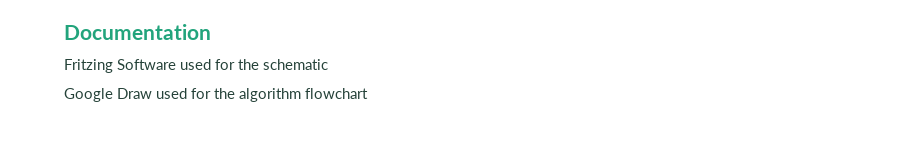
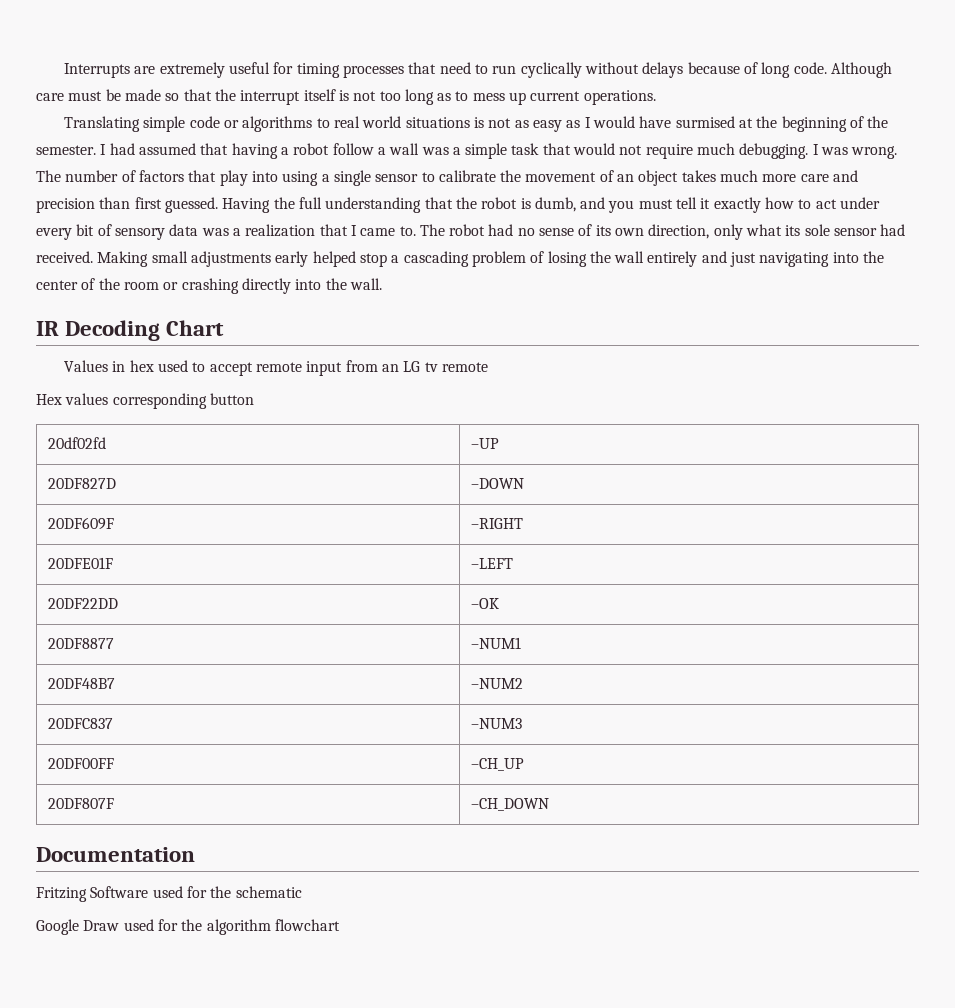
(64, 32) none -> [64,62,892,78] [36,89,656,105] [64,116,889,132] [36,143,898,159] [36,170,859,186] [36,197,881,213] [36,224,906,240] [36,251,885,267] [36,278,382,294] [36,320,225,341] [64,360,488,376] [36,393,254,409] [48,437,107,449] [471,438,500,449] [48,478,117,489] [471,478,525,489] [48,517,115,530] [471,518,524,529] [48,557,114,569] [471,558,514,569] [48,598,119,609] [471,598,500,609] [48,638,115,649] [471,637,522,649] [48,678,116,689] [471,678,524,689] [48,718,114,729] [471,718,523,729] [48,758,115,769] [471,758,525,771] [48,798,115,809] [471,798,550,811] Interrupts are extremely useful for timing processes that need to run cyclically without delays because of long code. Although care must be made so that the interrupt itself is not too long as to mess up current operations. // Translating simple code or algorithms to real world situations is not as easy as I would have surmised at the beginning of the semester. I had assumed that having a robot follow a wall was a simple task that would not require much debugging. I was wrong. The number of factors that play into using a single sensor to calibrate the movement of an object takes much more care and precision than first guessed. Having the full understanding that the robot is dumb, and you must tell it exactly how to act under every bit of sensory data was a realization that I came to. The robot had no sense of its own direction, only what its sole sensor had received. Making small adjustments early helped stop a cascading problem of losing the wall entirely and just navigating into the center of the room or crashing directly into the wall. // IR Decoding Chart // Values in hex used to accept remote input from an LG tv remote // Hex values corresponding button // 20df02fd | –UP // 20DF827D | –DOWN // 20DF609F | –RIGHT // 20DFE01F | –LEFT // 20DF22DD | –OK // 20DF8877 | –NUM1 // 20DF48B7 | –NUM2 // 20DFC837 | –NUM3 // 20DF00FF | –CH_UP // 20DF807F | –CH_DOWN //

